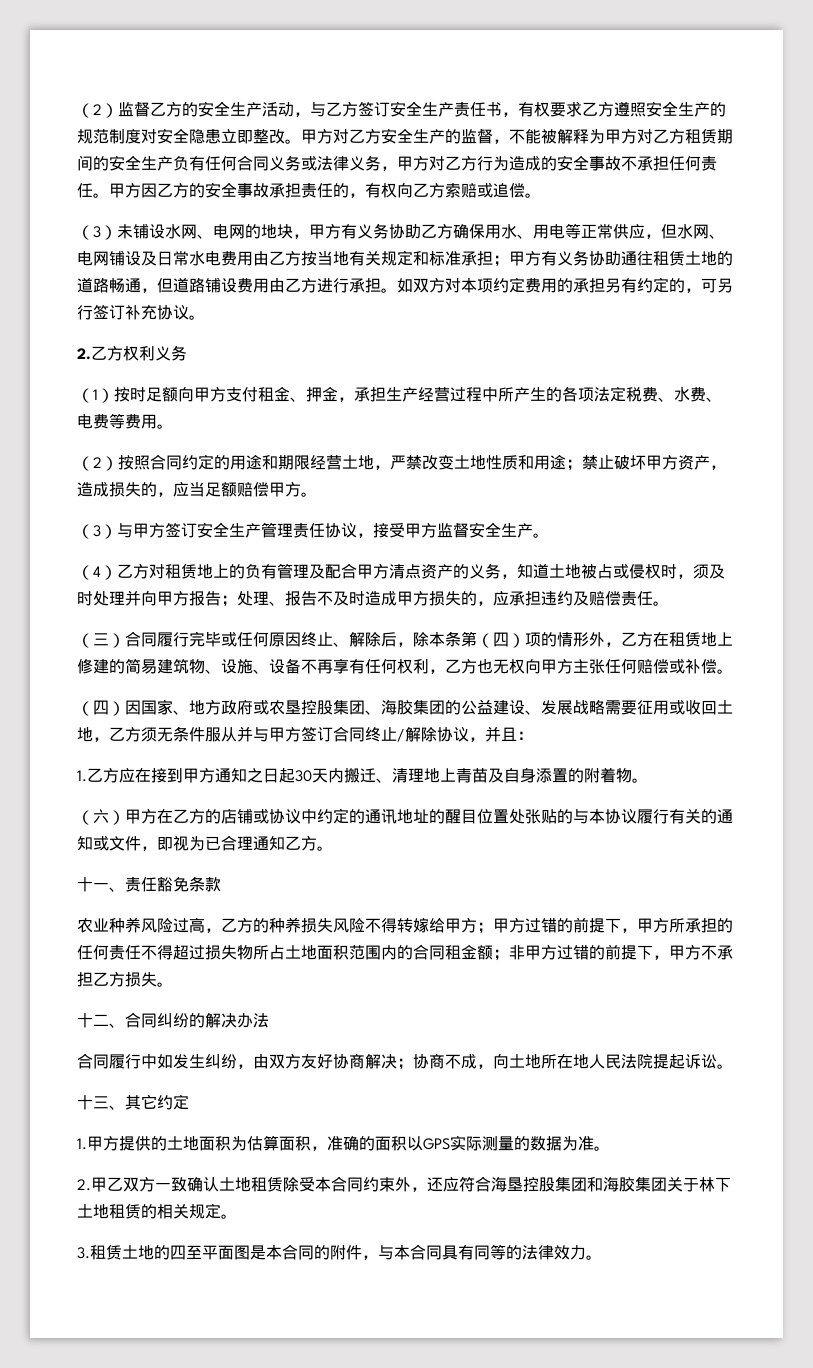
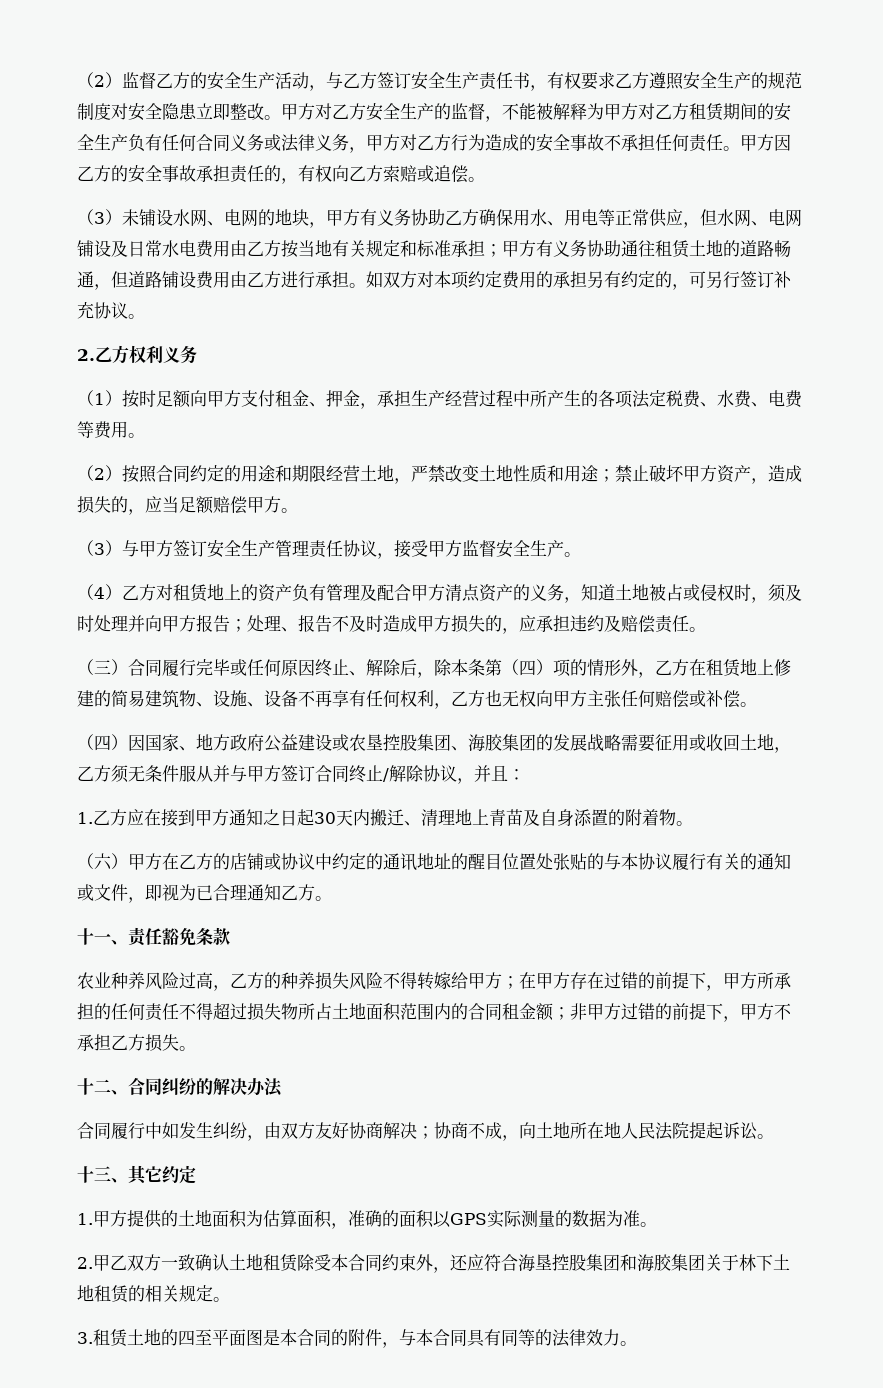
(245, 571) none -> [258,584,292,602] 资产
(253, 707) none -> [264,734,332,752] 公益建设
[461,699,541,715] 公益建设、 -> (553, 742) none
[493,918,525,933] 甲方 -> [519,972,604,989] 在甲方存在

